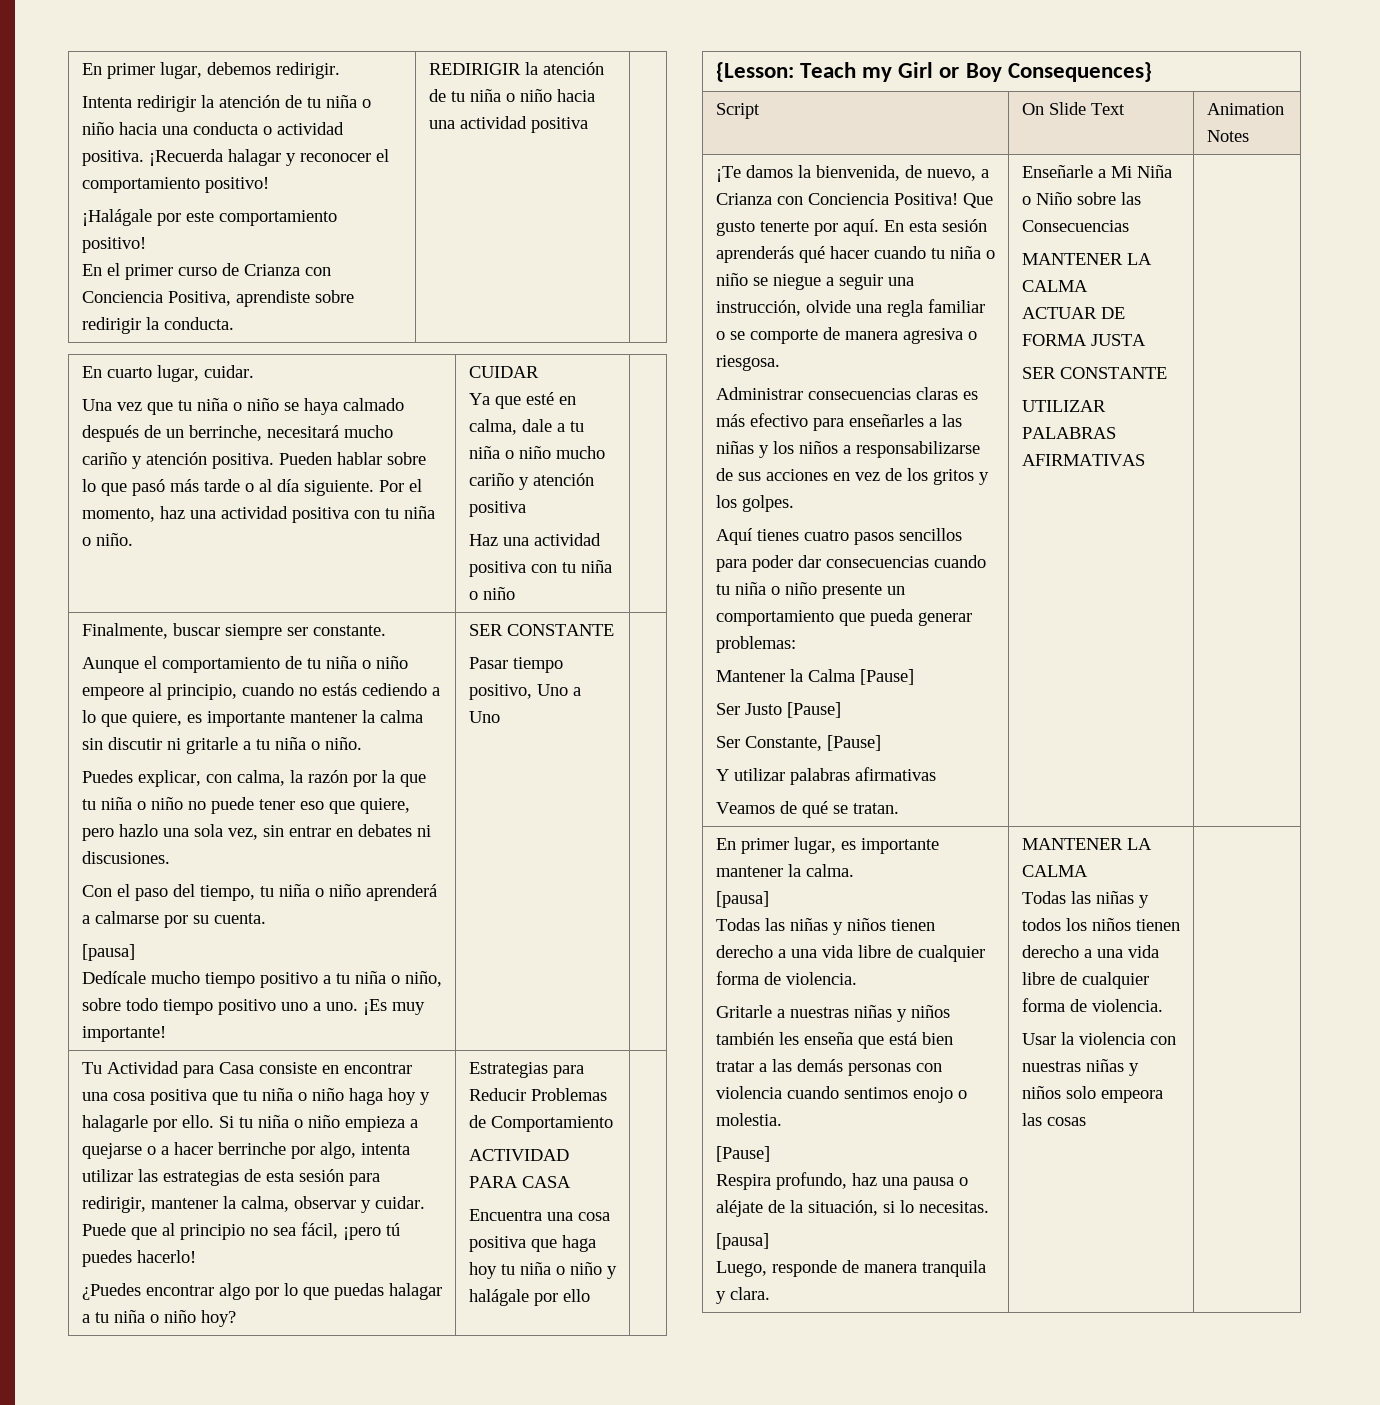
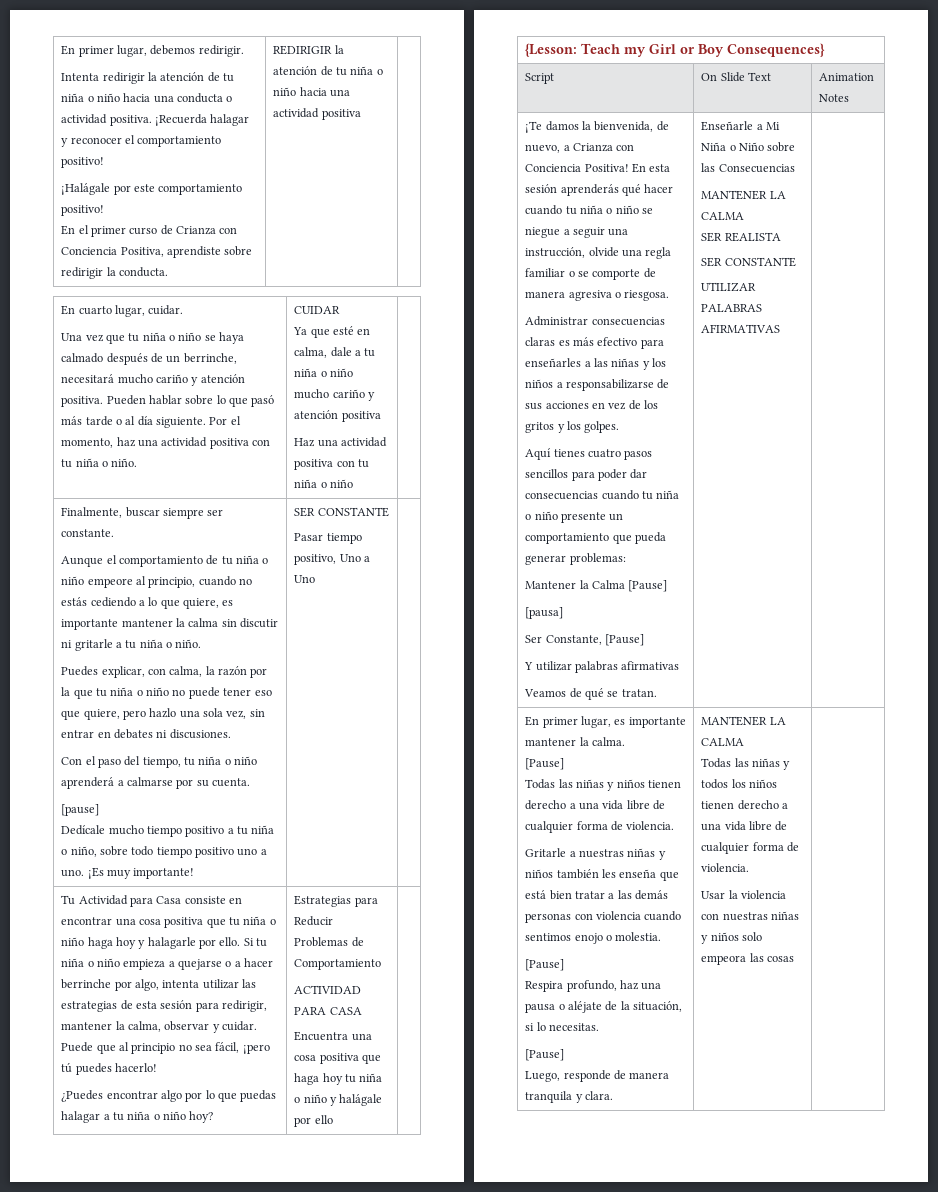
[81,944,135,961] [pausa] -> [61,804,100,816] [pause]
[962,193,993,208] [715,219,879,236] Que gusto tenerte por aquí. -> (629, 168) none
[715,702,841,718] Ser Justo [Pause] -> [525,607,564,619] [pausa]
[1021,307,1125,319] [1021,334,1146,346] ACTUAR DE FORMA JUSTA -> [701,232,781,242] SER REALISTA
[715,891,769,908] [pausa] -> [525,758,565,770] [Pause]
[715,1233,769,1250] [pausa] -> [525,1049,565,1061] [Pause]

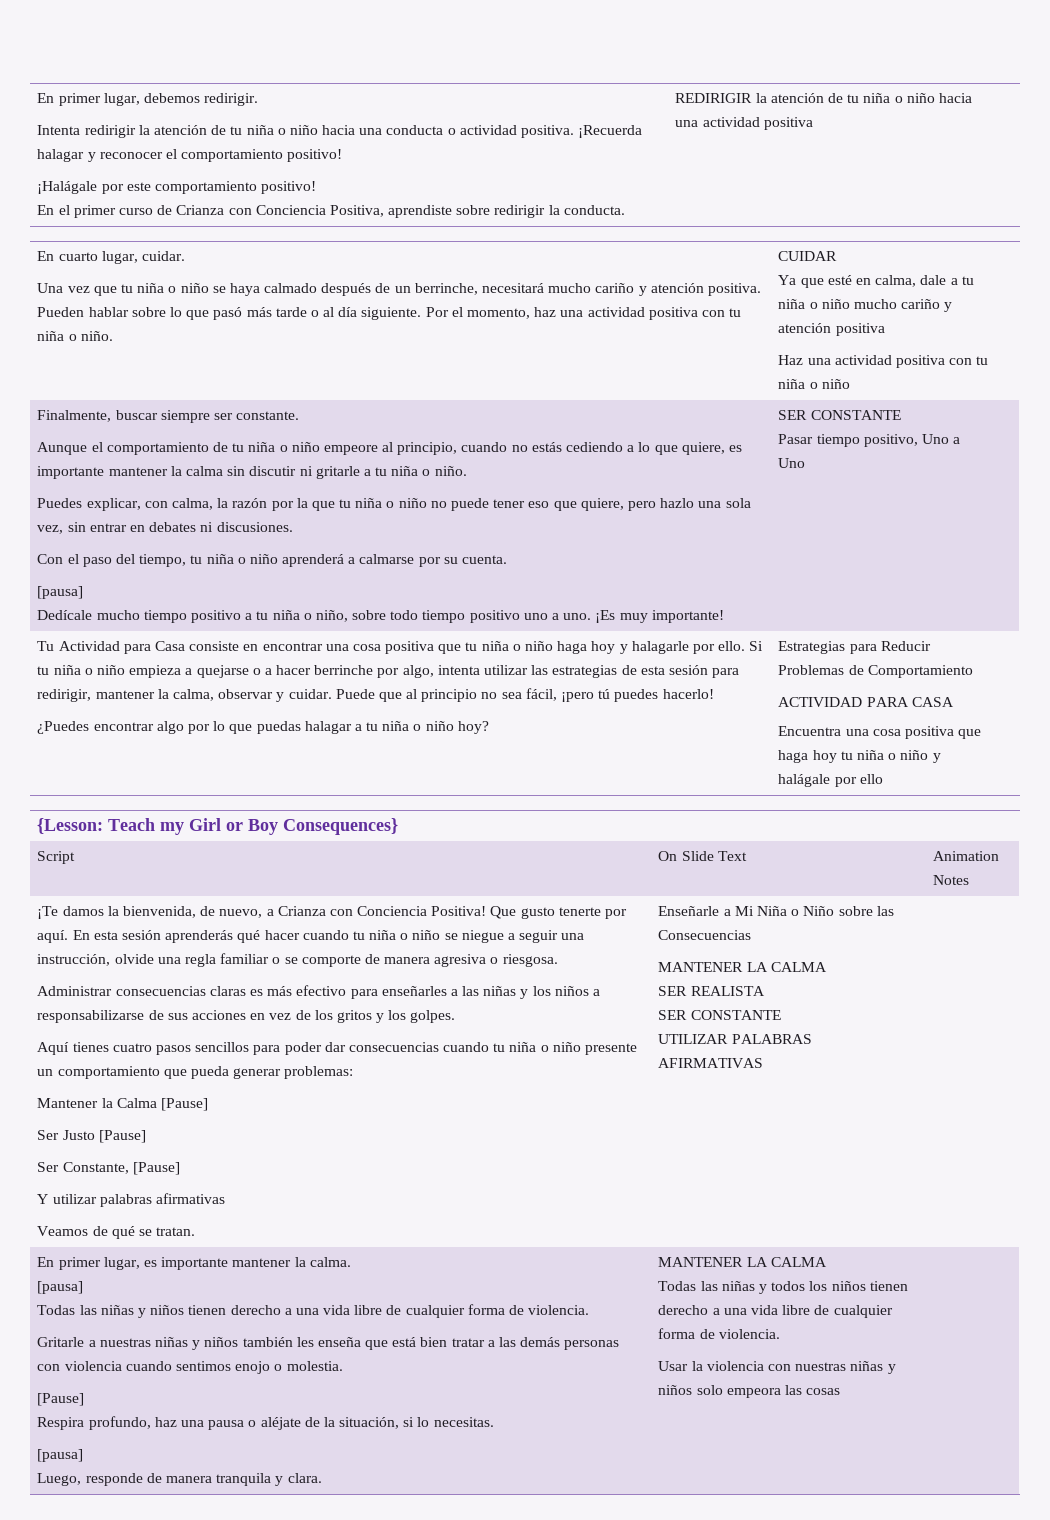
[61,804,100,816] [pause] -> [37,586,84,599] [pausa]
(629, 168) none -> [490,906,628,919] [37,930,69,943] Que gusto tenerte por aquí.
[525,607,564,619] [pausa] -> [37,1130,146,1143] Ser Justo [Pause]
[525,758,565,770] [Pause] -> [37,1281,84,1294] [pausa]
[525,1049,565,1061] [Pause] -> [37,1449,84,1462] [pausa]

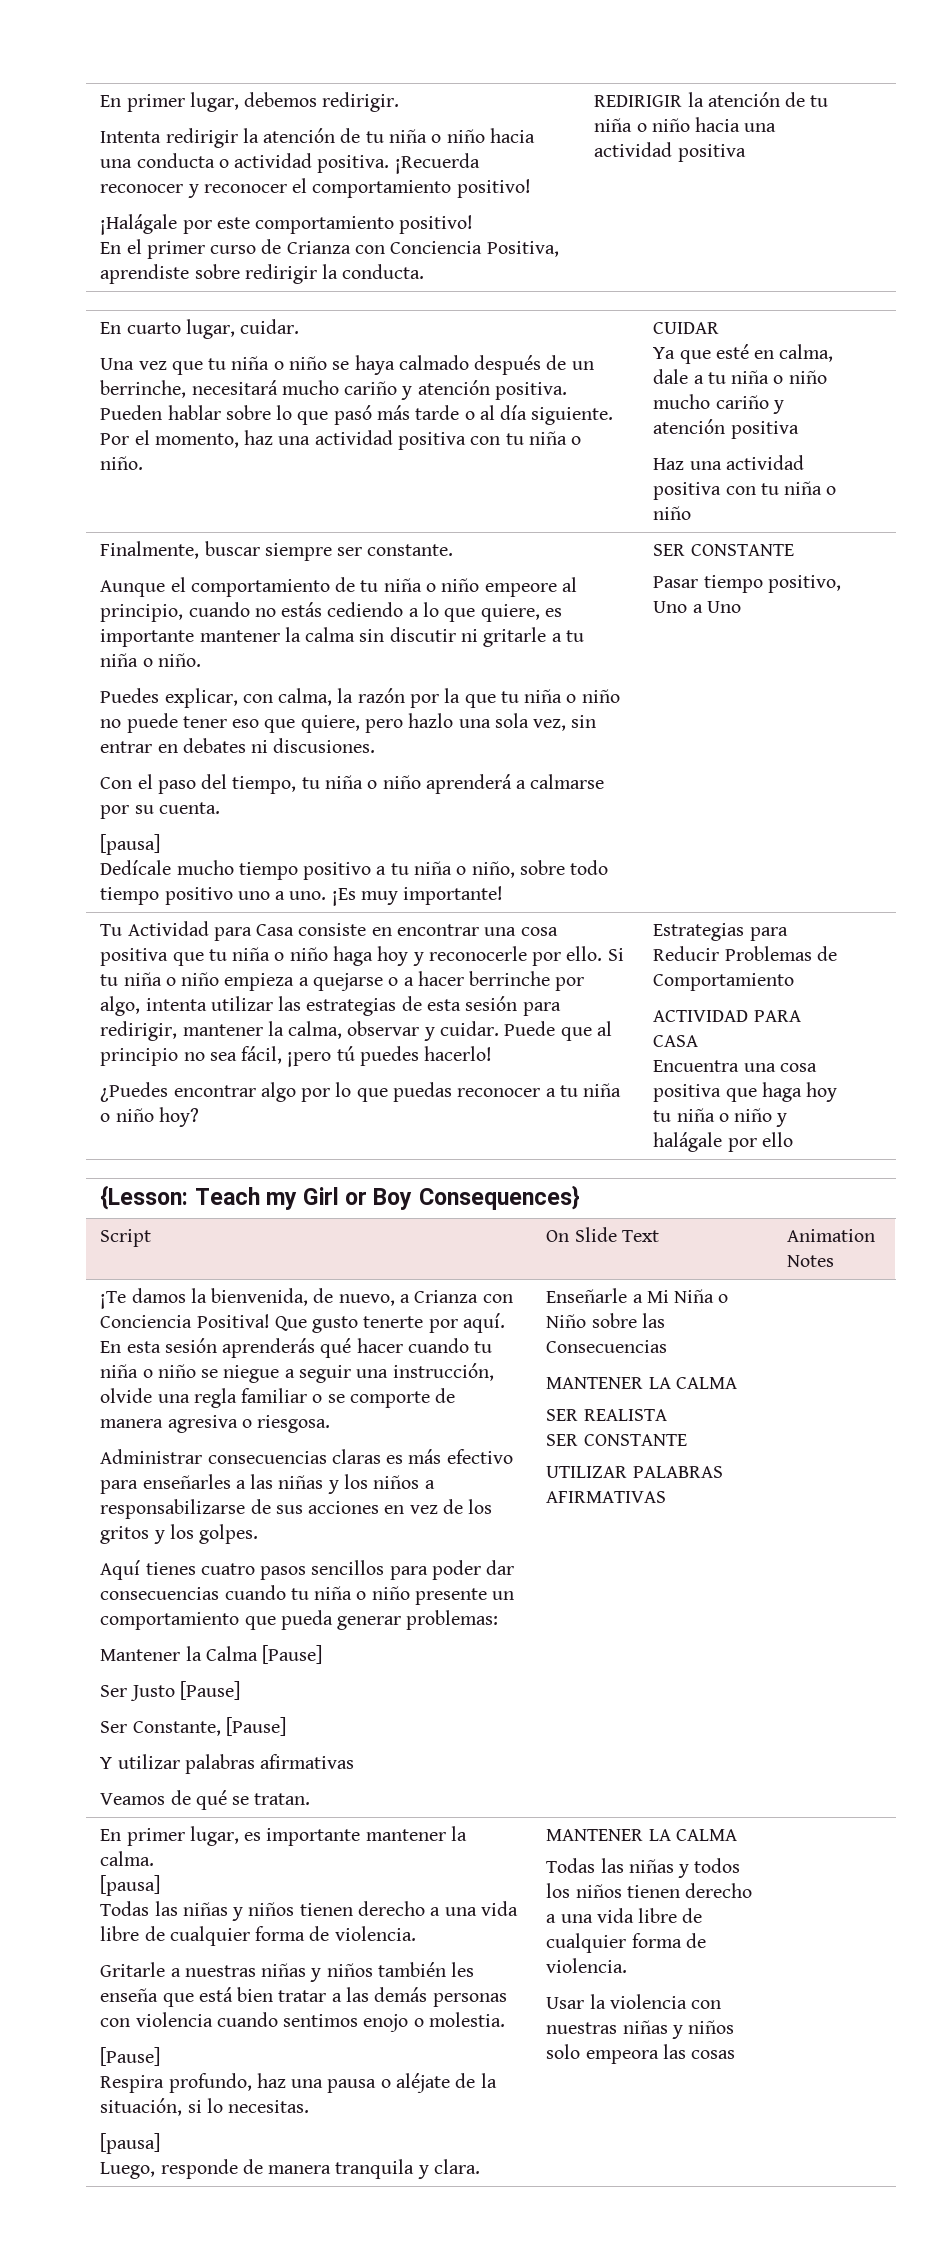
[37,149,85,162] halagar -> [100,184,184,193] reconocer
[631,641,689,654] halagarle -> [428,946,527,961] reconocerle
[304,721,352,734] halagar -> [457,1088,541,1097] reconocer

